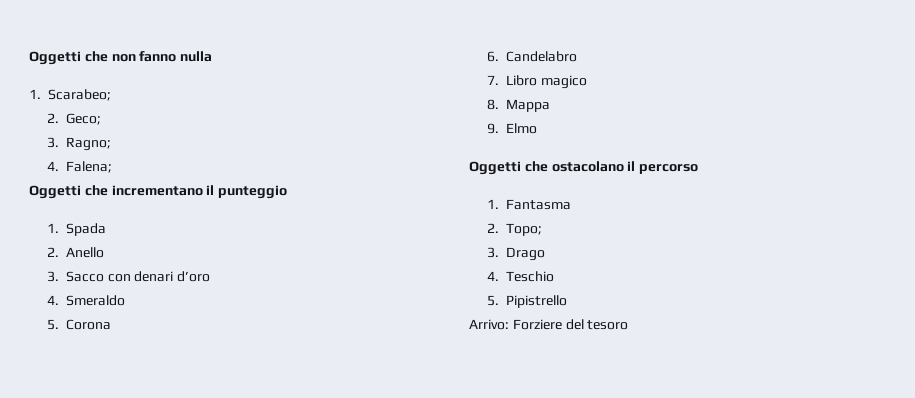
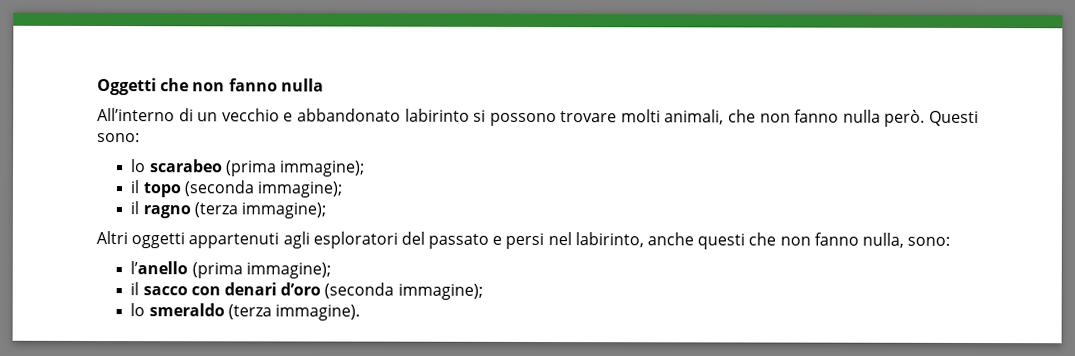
[29,89,111,101] [46,113,101,125] [46,137,111,151] [46,161,112,173] [29,185,288,199] [46,223,106,236] [46,247,104,258] [46,271,211,282] [46,295,125,306] [46,319,111,330] [486,51,577,62] [486,75,587,89] [486,99,550,112] [486,123,537,134] [469,161,699,175] [486,199,571,210] [486,223,542,236] [486,247,545,261] [486,271,554,282] [486,295,567,308] [469,319,629,330] 1. Scarabeo; // 2. Geco; // 3. Ragno; // 4. Falena; // Oggetti che incrementano il punteggio // 1. Spada // 2. Anello // 3. Sacco con denari d’oro // 4. Smeraldo // 5. Corona // 6. Candelabro // 7. Libro magico // 8. Mappa // 9. Elmo // Oggetti che ostacolano il percorso // 1. Fantasma // 2. Topo; // 3. Drago // 4. Teschio // 5. Pipistrello // Arrivo: Forziere del tesoro -> [97,108,980,127] [97,133,140,143] [131,159,365,177] [130,180,342,198] [130,201,326,219] [96,231,951,250] [130,261,331,279] [130,282,483,300] [130,303,360,321] All’interno di un vecchio e abbandonato labirinto si possono trovare molti animali, che non fanno nulla però. Questi sono: // lo scarabeo (prima immagine); // il topo (seconda immagine); // il ragno (terza immagine); // Altri oggetti appartenuti agli esploratori del passato e persi nel labirinto, anche questi che non fanno nulla, sono: // l’anello (prima immagine); // il sacco con denari d’oro (seconda immagine); // lo smeraldo (terza immagine).

